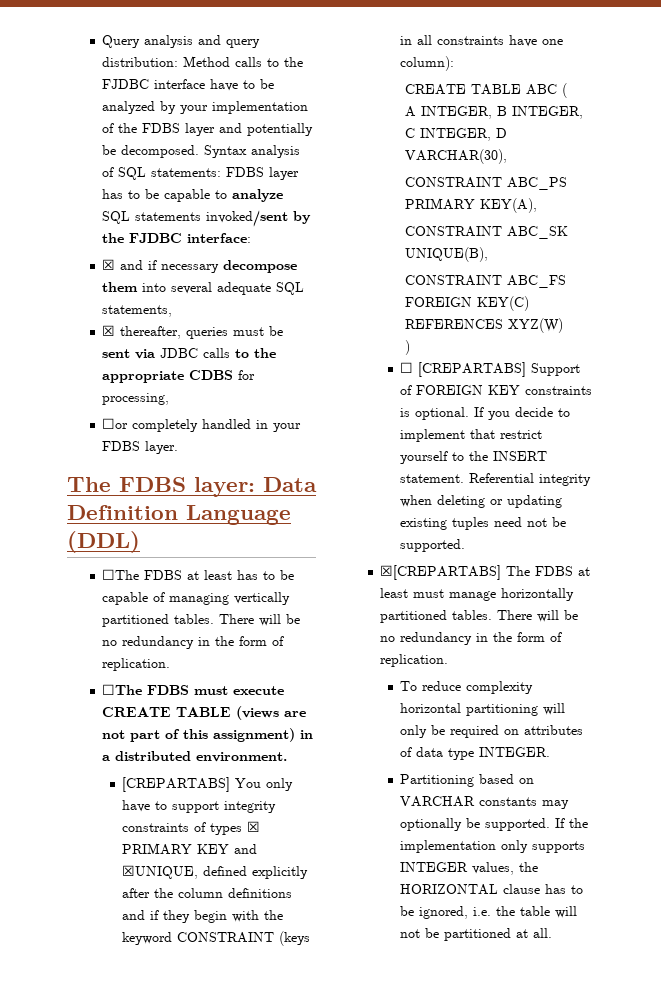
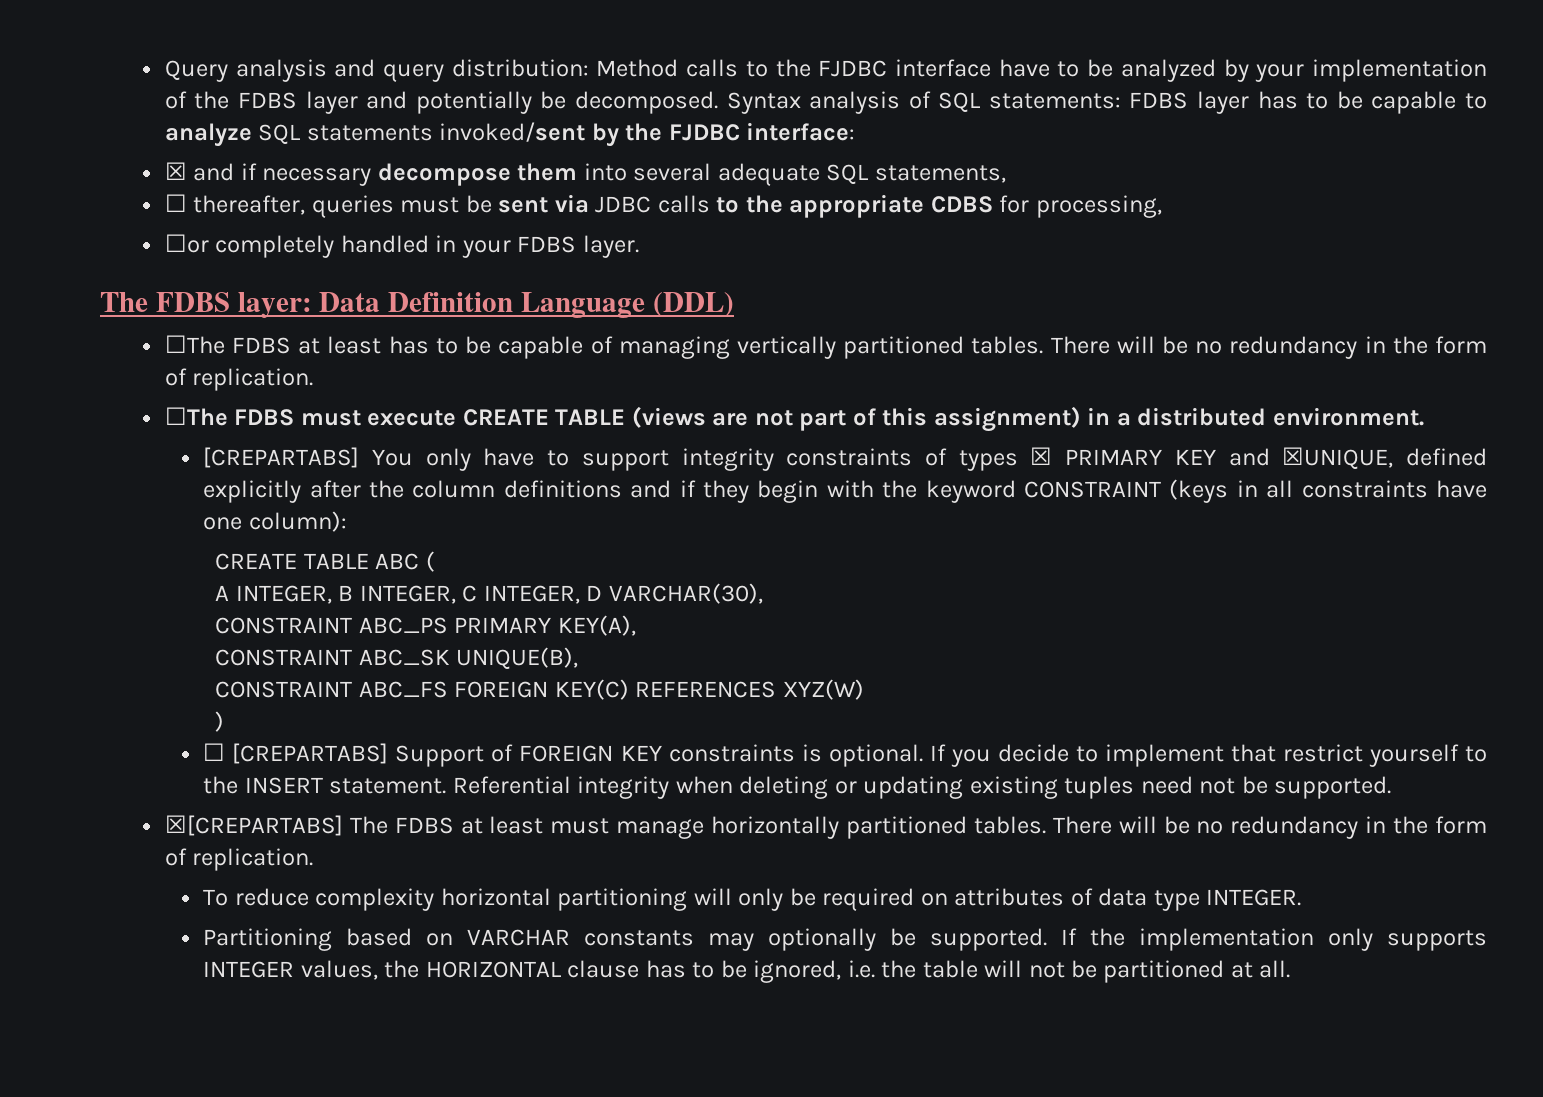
[102,325,116,336] ☒ -> [164,194,187,212] ☐

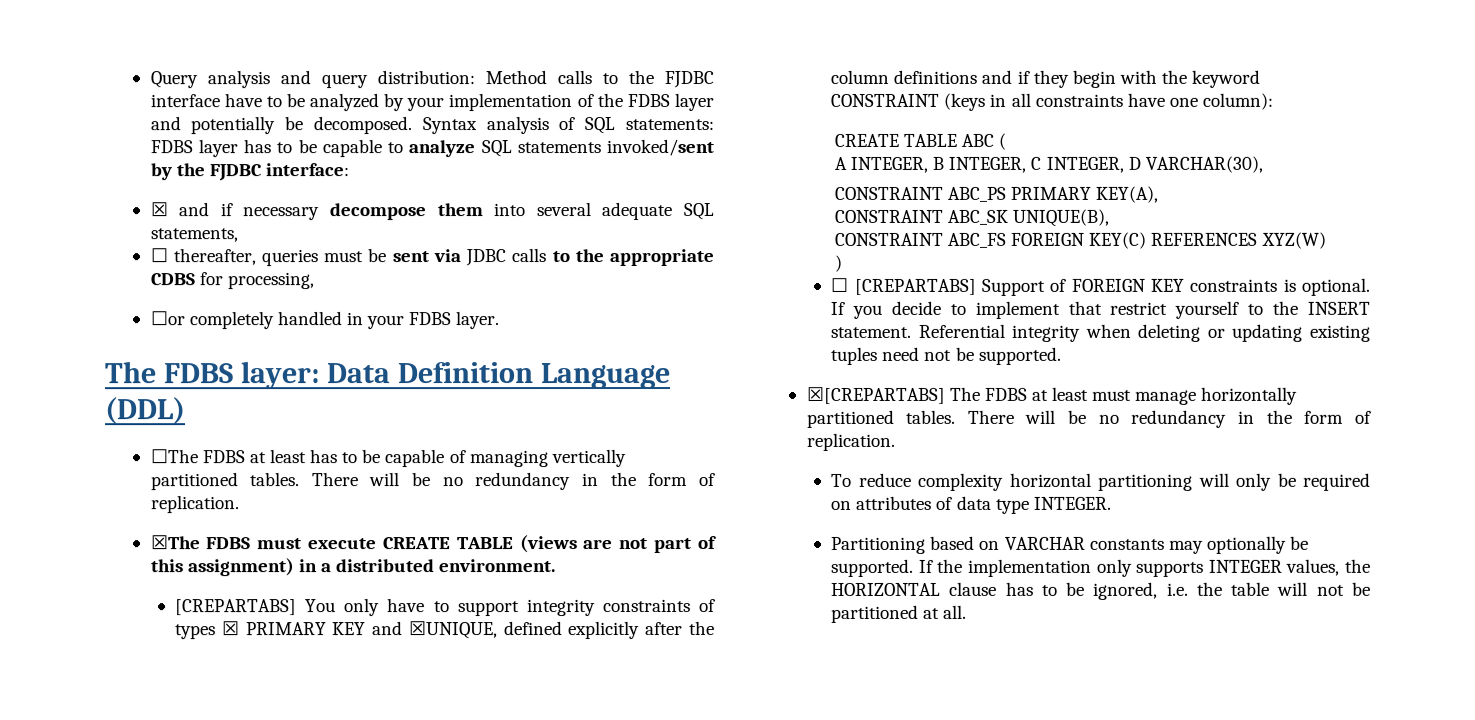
[164,407,228,426] ☐The -> [150,535,201,550] ☒The

